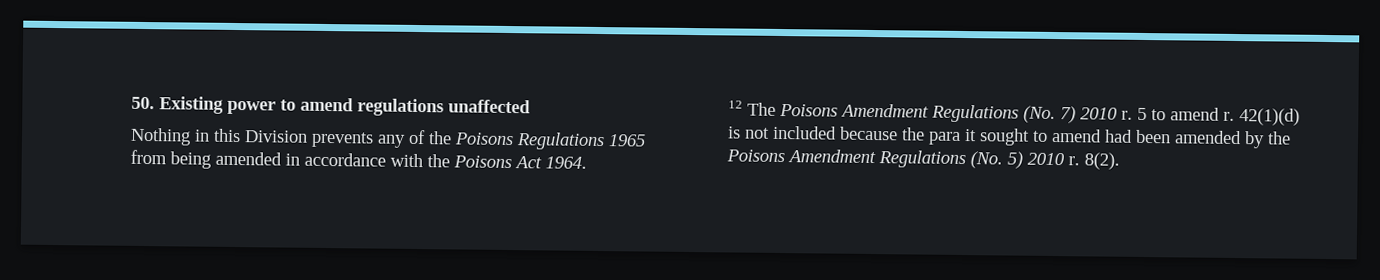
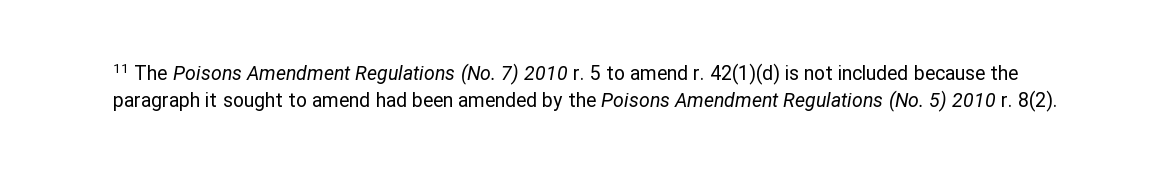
[130,96,531,117] [129,127,646,151] [129,149,587,169] [727,100,743,109] 50. Existing power to amend regulations unaffected // Nothing in this Division prevents any of the Poisons Regulations 1965 from being amended in accordance with the Poisons Act 1964. // 12 -> [113,64,130,73] 11
[927,131,961,145] para -> [113,92,201,111] paragraph

